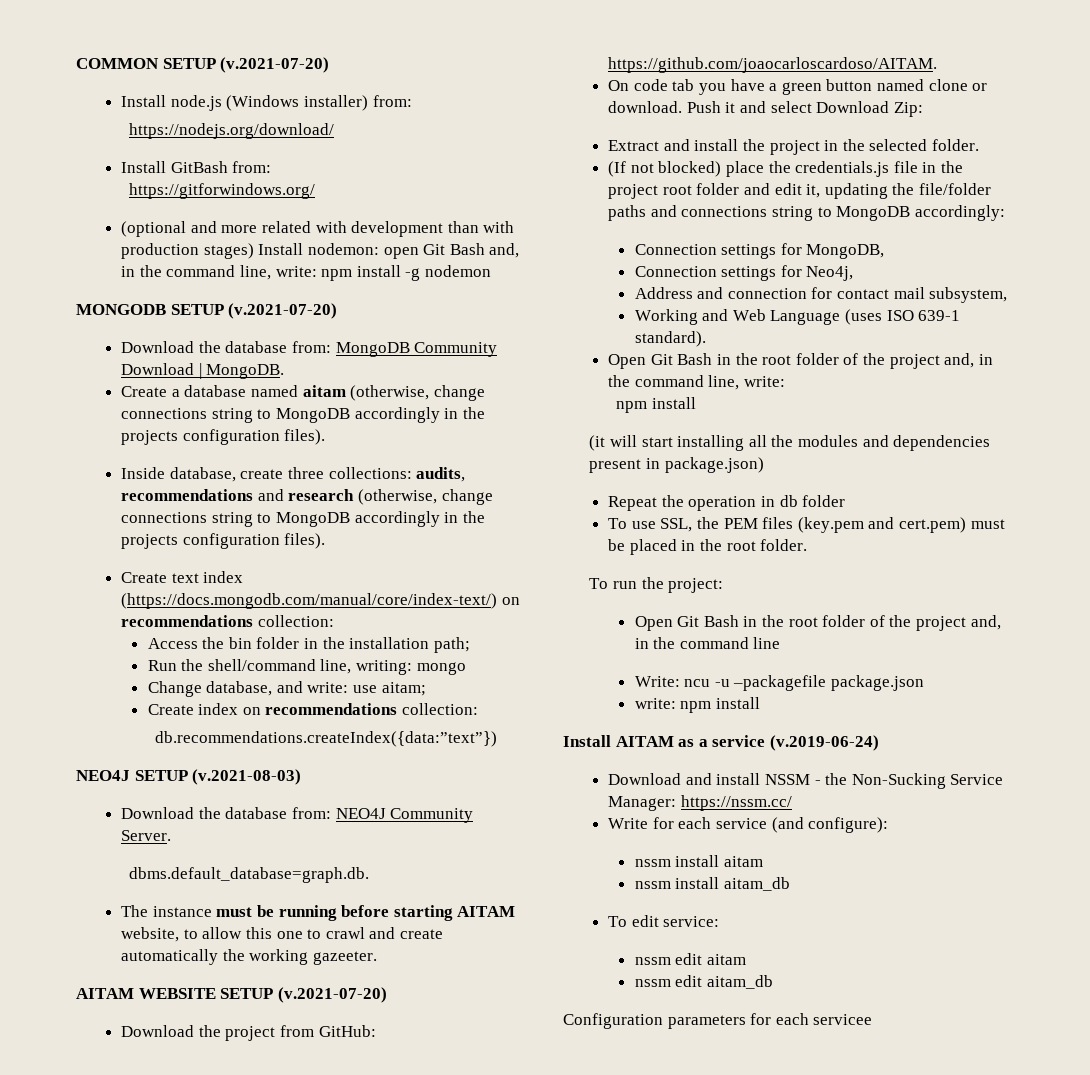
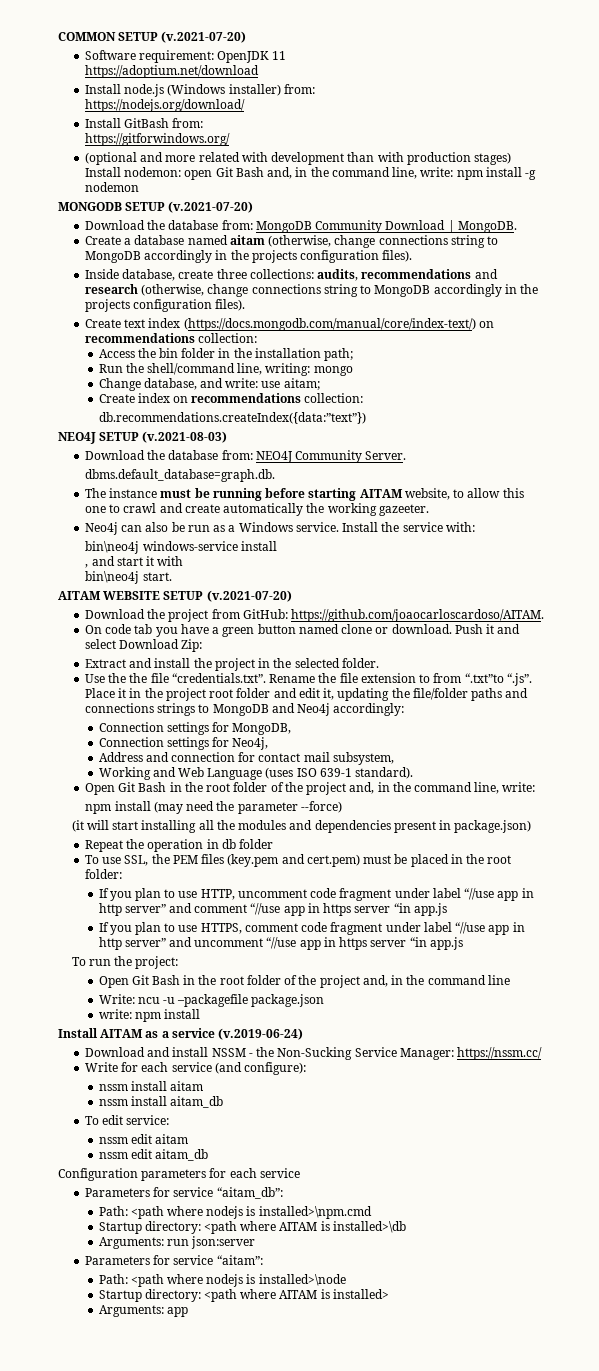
(330, 65) none -> [84,50,286,63] [85,65,260,78] // Software requirement: OpenJDK 11 // https://adoptium.net/download
(377, 958) none -> [84,522,475,535] [85,541,277,554] [85,556,184,568] [85,571,172,584] // Neo4j can also be run as a Windows service. Install the service with: // bin\neo4j windows-service install // , and start it with // bin\neo4j start.
[608,161,918,177] (If not blocked) place the credentials.js file -> [84,673,532,686] [84,688,127,698] Use the the file “credentials.txt”. Rename the file extension to from “.txt”to “.js”. Place it
[771,206,911,221] string to MongoDB -> [157,703,331,716] strings to MongoDB and Neo4j
(696, 403) none -> [153,801,342,814] (may need the parameter --force)
[760,539,808,551] folder. -> [84,869,122,879] [98,888,534,901] [98,903,447,916] [98,922,525,935] [98,937,463,950] folder: // If you plan to use HTTP, uncomment code fragment under label “//use app in http server” and comment “//use app in https server “in app.js // If you plan to use HTTPS, comment code fragment under label “//use app in http server” and uncomment “//use app in https server “in app.js
[813,1014,873,1025] servicee -> [259,1168,300,1178] [84,1187,283,1199] [98,1206,372,1219] [98,1221,406,1234] [98,1236,255,1249] [84,1255,263,1265] [98,1274,346,1287] [98,1289,389,1302] [98,1305,188,1317] service // Parameters for service “aitam_db”: // Path: <path where nodejs is installed>\npm.cmd // Startup directory: <path where AITAM is installed>\db // Arguments: run json:server // Parameters for service “aitam”: // Path: <path where nodejs is installed>\node // Startup directory: <path where AITAM is installed> // Arguments: app

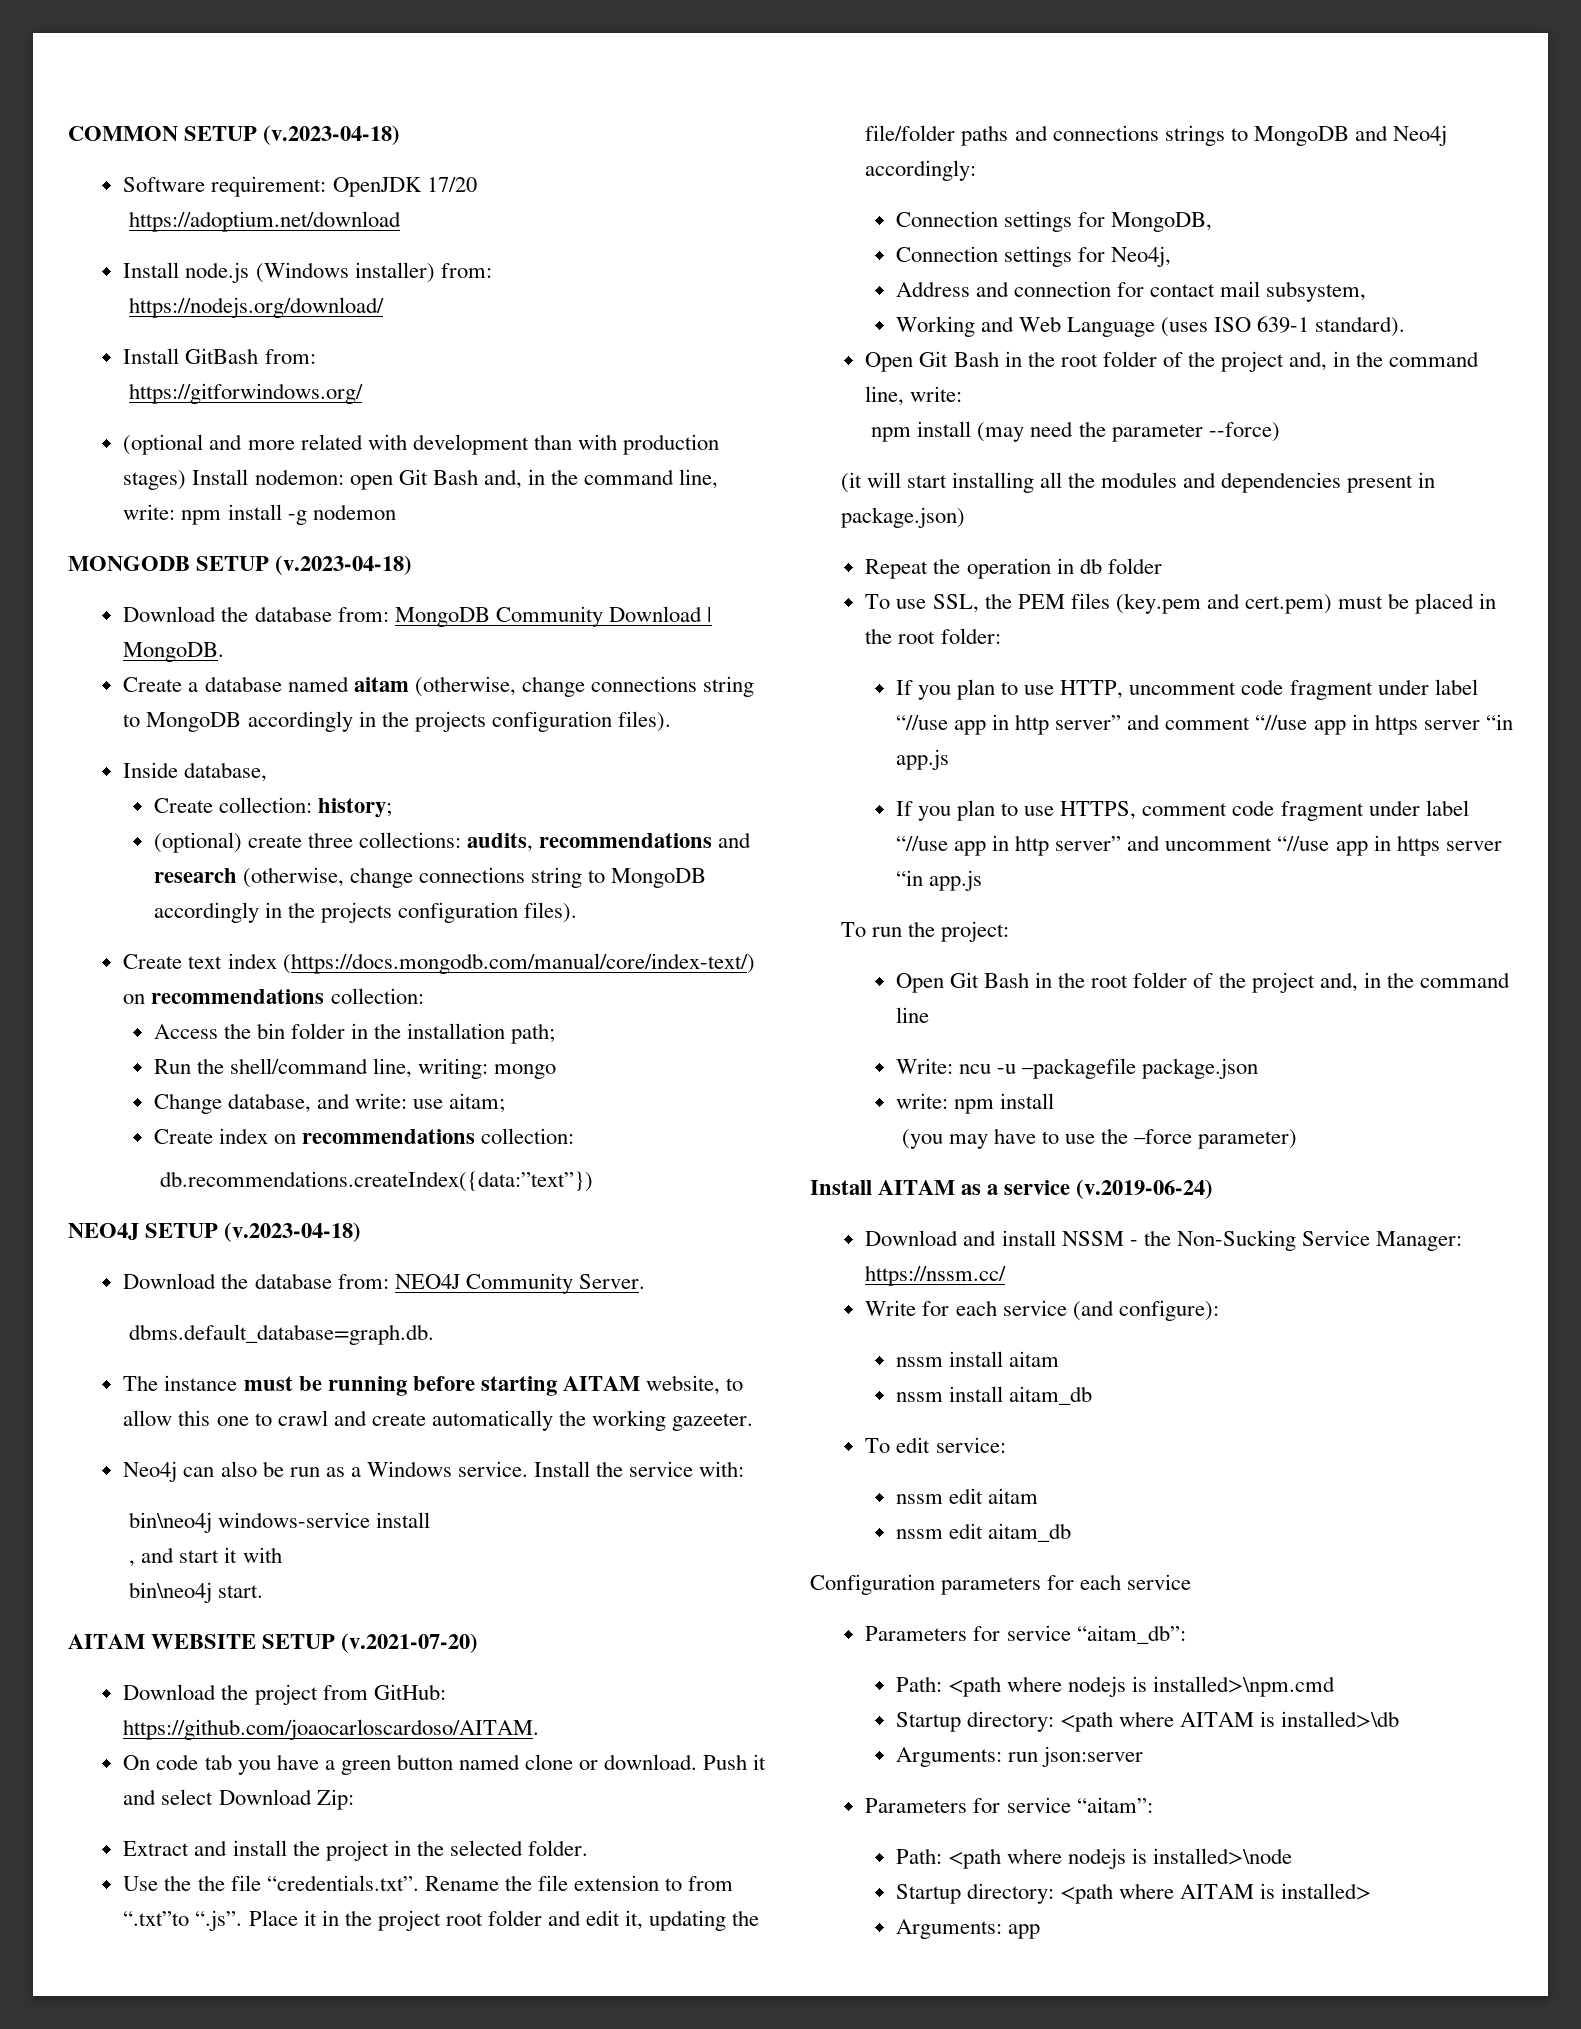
[161,31,247,43] (v.2021-07-20) -> [263,125,401,145] (v.2023-04-18)
[271,51,286,60] 11 -> [426,177,477,192] 17/20
[168,201,254,213] (v.2021-07-20) -> [275,555,413,575] (v.2023-04-18)
(176, 275) none -> [153,797,393,818] [153,832,242,853] // Create collection: history; // (optional)
[142,431,228,443] (v.2021-08-03) -> [224,1222,362,1242] (v.2023-04-18)
(200, 1014) none -> [901,1128,1298,1149] // (you may have to use the –force parameter)

